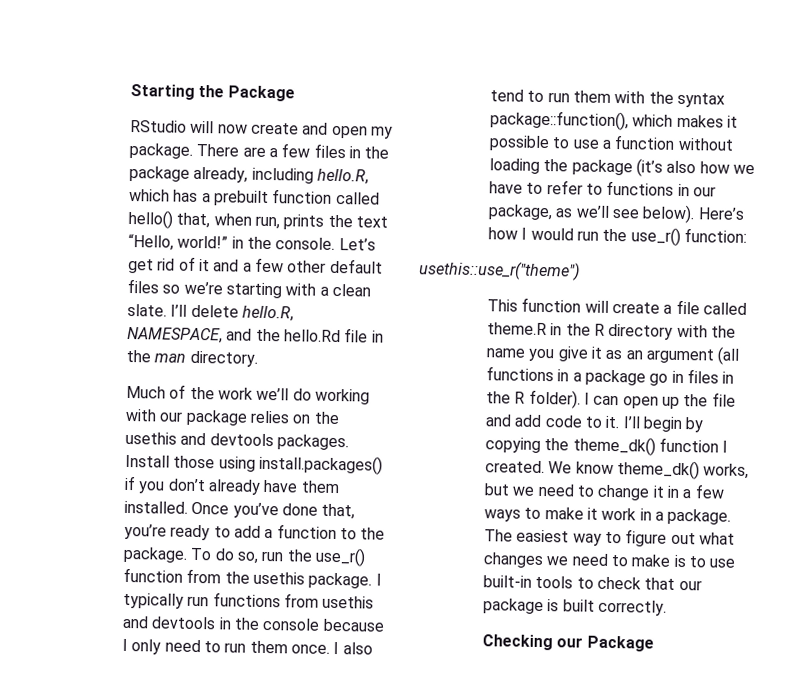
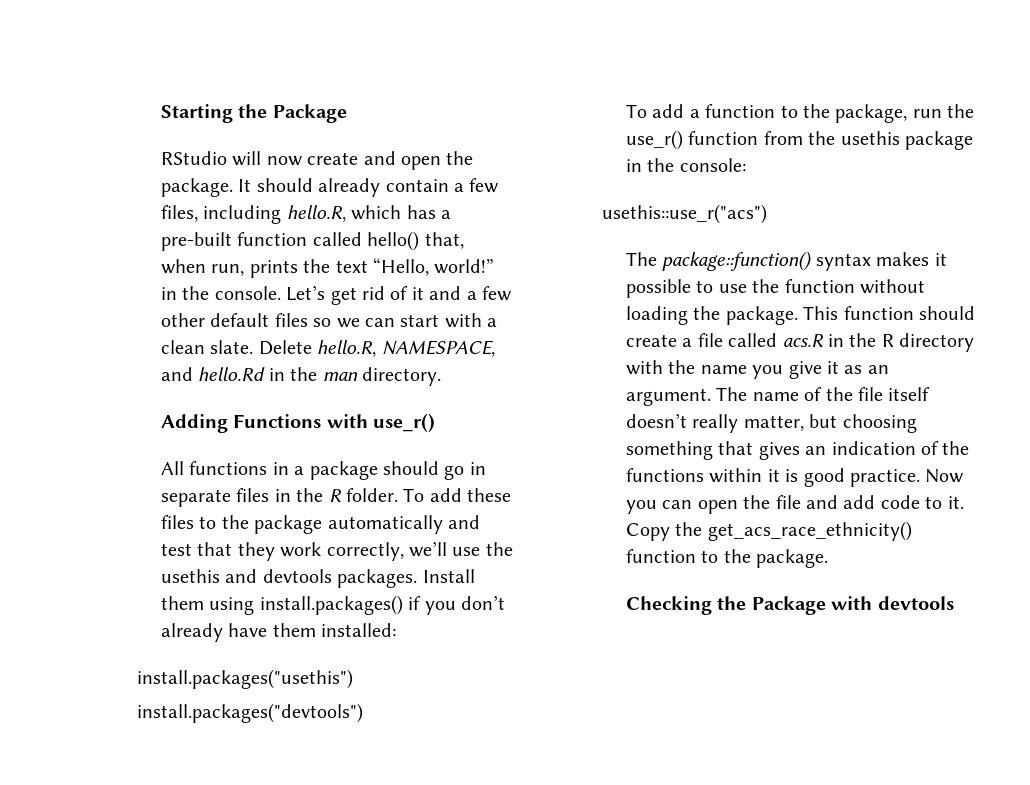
[370,126,393,139] [128,142,390,159] [128,165,249,183] my package. There are a few files in the package already, -> [446,151,474,165] [161,178,500,197] [161,205,199,222] the package. It should already contain a few files,
[213,190,269,207] prebuilt -> [161,232,233,251] pre-built
[183,281,282,299] we’re starting -> [336,314,440,328] we can start
[170,304,239,318] I’ll delete -> [258,340,312,355] Delete
[255,328,369,343] the hello.Rd file -> [198,367,266,381] hello.Rd
[125,384,370,405] [124,408,311,426] Much of the work we’ll do working with our package relies on -> [161,413,436,433] [161,461,486,480] [161,488,512,507] [161,515,481,534] [161,541,481,561] Adding Functions with use_r() // All functions in a package should go in separate files in the R folder. To add these files to the package automatically and test that they work correctly, we’ll use
[173,455,216,469] those -> [161,596,205,610] them
[123,500,356,520] [123,523,231,541] installed. Once you’ve done that, you’re ready to -> [321,623,397,637] [136,669,353,689] [136,703,363,723] [626,104,648,118] installed: // install.packages("usethis") // install.packages("devtools") // To
[122,546,259,564] package. To do so, -> [835,104,908,123] package,
[308,572,382,589] [122,592,375,609] [121,615,385,632] [121,638,373,655] [489,89,725,108] [489,110,674,131] package. I typically run functions from usethis and devtools in the console because I only need to run them once. I also tend to run them with the syntax package::function(), which -> [905,131,974,150] [626,158,746,172] [601,204,767,224] [626,251,871,271] package in the console: // usethis::use_r("acs") // The package::function() syntax
[601,139,612,149] a -> [752,279,780,293] the
[571,158,755,177] [488,180,716,197] [487,204,745,224] [487,227,747,246] [418,260,580,281] package (it’s also how we have to refer to functions in our package, as we’ll see below). Here’s how I would run the use_r() function: // usethis::use_r("theme") // -> [725,306,798,325] package.
[584,300,609,313] will -> [919,306,976,320] should
[486,322,547,336] theme.R -> [782,334,823,347] acs.R
[645,346,741,365] [485,366,735,386] [485,389,590,409] argument (all functions in a package go in files in the R folder). I -> [626,387,931,406] [626,413,917,433] [626,441,970,460] [626,468,965,487] [626,500,658,514] argument. The name of the file itself doesn’t really matter, but choosing something that gives an indication of the functions within it is good practice. Now you
[661,396,680,409] up -> (738, 507) none
[622,416,704,433] [484,436,729,456] [484,460,750,480] [483,483,725,501] [483,507,732,525] [483,529,735,547] [482,552,736,569] [482,575,702,591] [482,598,667,616] [481,634,654,652] I’ll begin by copying the theme_dk() function I created. We know theme_dk() works, but we need to change it in a few ways to make it work in a package. The easiest way to figure out what changes we need to make is to use built-in tools to check that our package is built correctly. // Checking our Package -> [626,521,912,541] [626,549,829,568] [626,596,954,615] Copy the get_acs_race_ethnicity() function to the package. // Checking the Package with devtools

